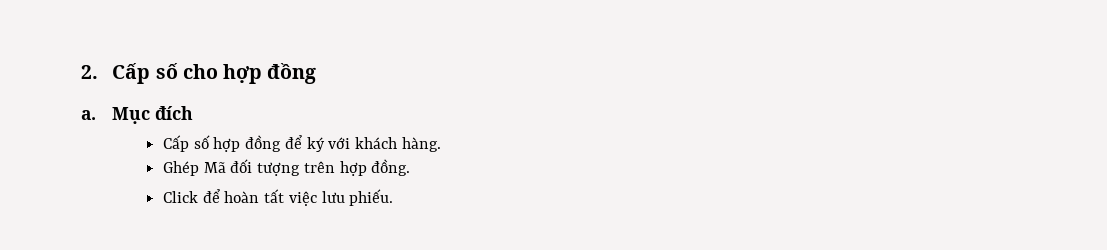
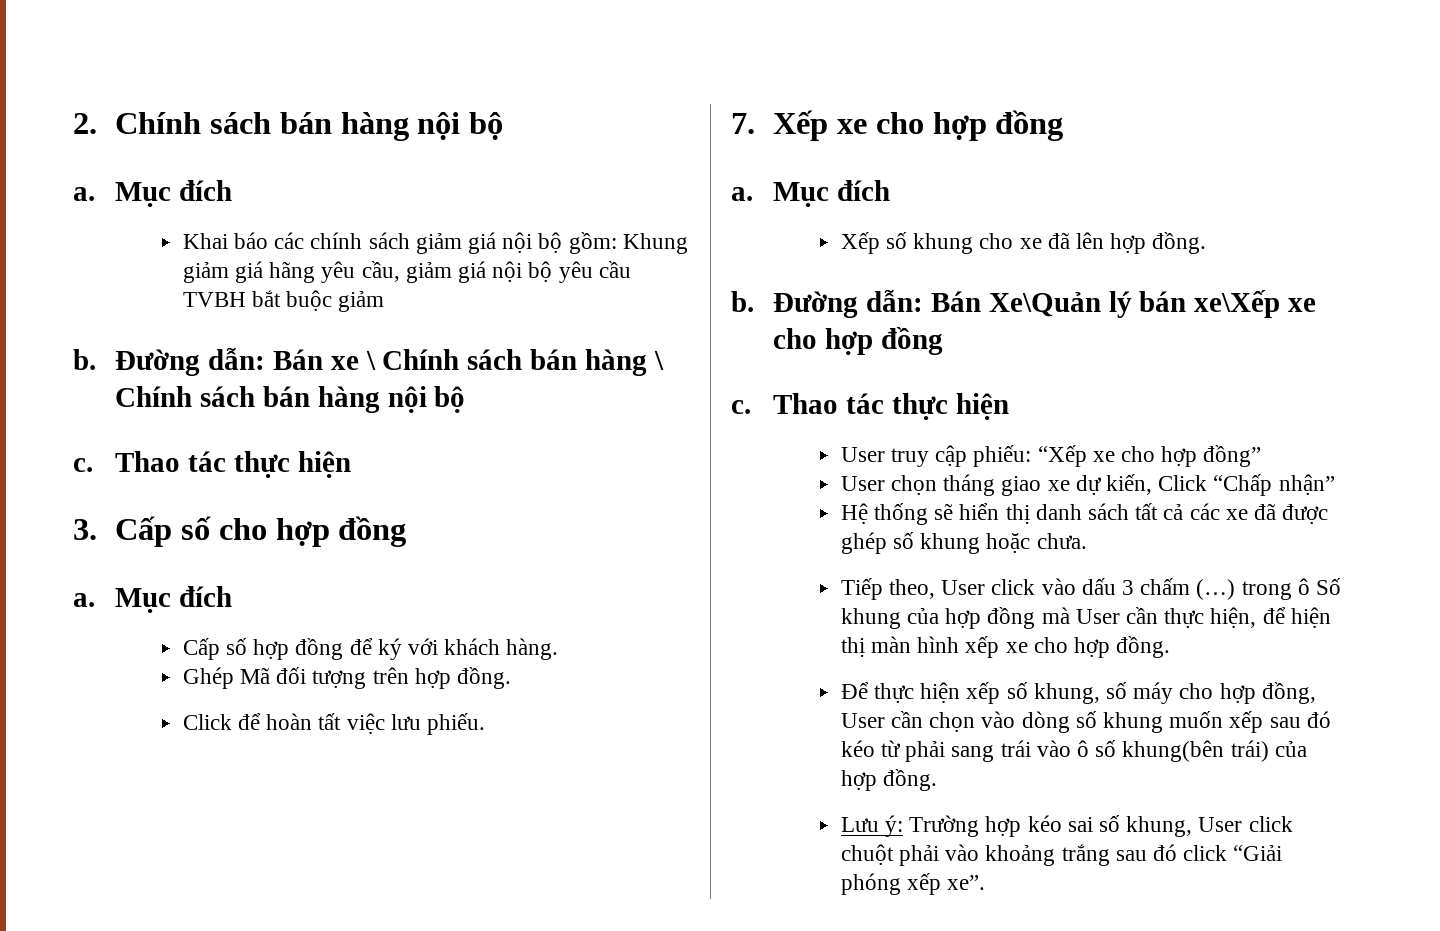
(98, 72) none -> [115,112,504,141] [73,180,233,207] [182,232,688,254] [182,261,631,283] [182,290,385,312] [73,347,664,376] [115,386,466,413] [73,451,351,478] [73,519,97,540] Chính sách bán hàng nội bộ // a. Mục đích // Khai báo các chính sách giảm giá nội bộ gồm: Khung giảm giá hãng yêu cầu, giảm giá nội bộ yêu cầu TVBH bắt buộc giảm // b. Đường dẫn: Bán xe \ Chính sách bán hàng \ Chính sách bán hàng nội bộ // c. Thao tác thực hiện // 3.
(394, 197) none -> [731,110,1064,141] [731,180,891,207] [840,232,1207,254] [731,289,1316,318] [773,327,943,355] [731,393,1009,420] [840,445,1262,467] [840,474,1335,496] [840,503,1329,525] [840,532,1087,554] [840,578,1341,600] [840,607,1331,629] [840,636,1171,658] [840,682,1316,704] [840,711,1331,733] [840,740,1307,762] [840,769,937,791] [840,815,1293,837] [840,844,1283,866] [840,873,986,895] // 7. Xếp xe cho hợp đồng // a. Mục đích // Xếp số khung cho xe đã lên hợp đồng. // b. Đường dẫn: Bán Xe\Quản lý bán xe\Xếp xe cho hợp đồng // c. Thao tác thực hiện // User truy cập phiếu: “Xếp xe cho hợp đồng” // User chọn tháng giao xe dự kiến, Click “Chấp nhận” // Hệ thống sẽ hiển thị danh sách tất cả các xe đã được ghép số khung hoặc chưa. // Tiếp theo, User click vào dấu 3 chấm (…) trong ô Số khung của hợp đồng mà User cần thực hiện, để hiện thị màn hình xếp xe cho hợp đồng. // Để thực hiện xếp số khung, số máy cho hợp đồng, User cần chọn vào dòng số khung muốn xếp sau đó kéo từ phải sang trái vào ô số khung(bên trái) của hợp đồng. // Lưu ý: Trường hợp kéo sai số khung, User click chuột phải vào khoảng trắng sau đó click “Giải phóng xếp xe”.

